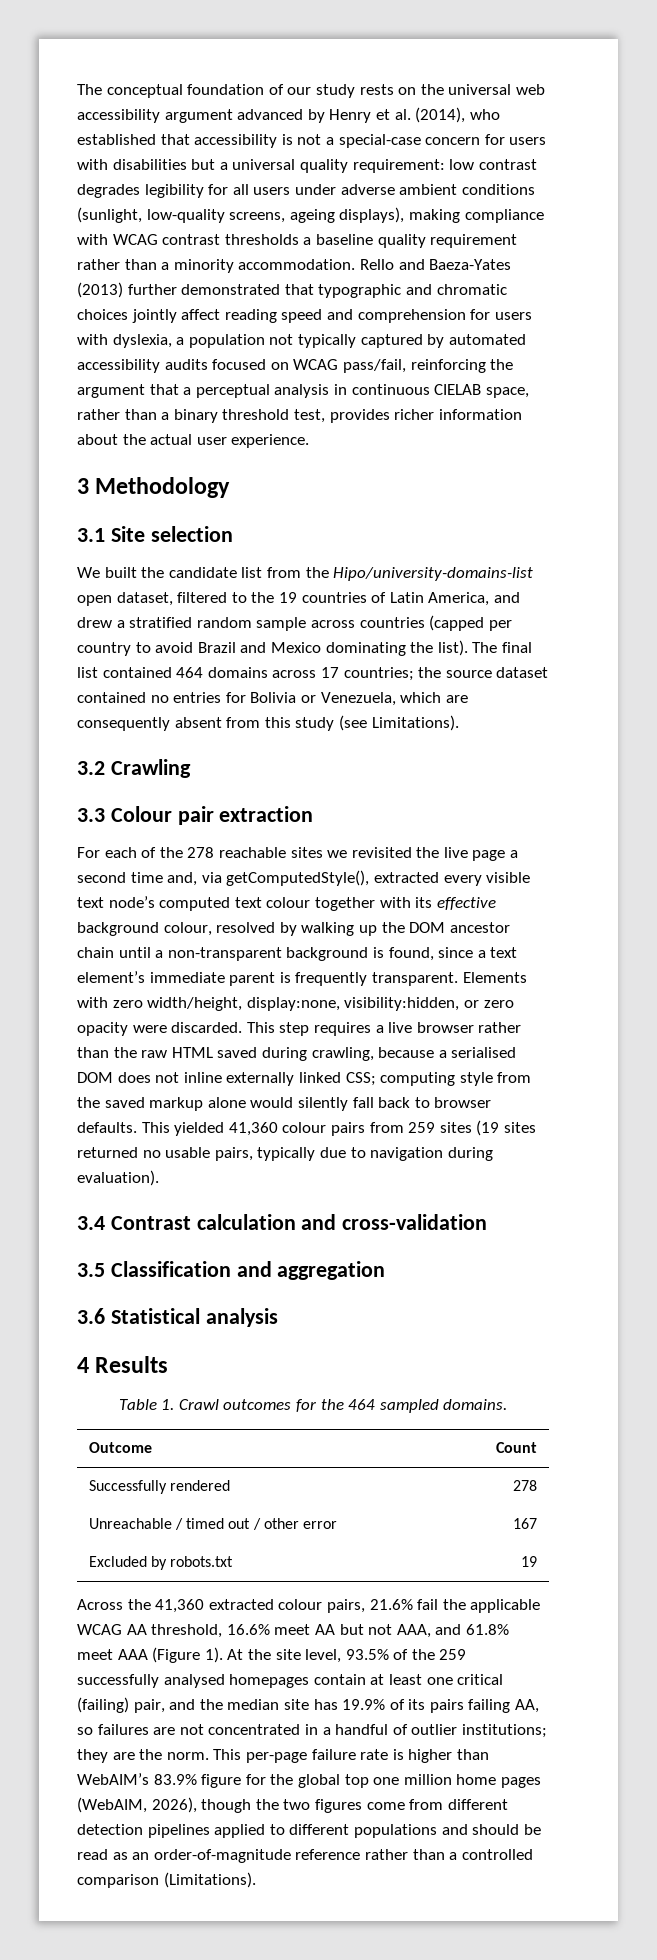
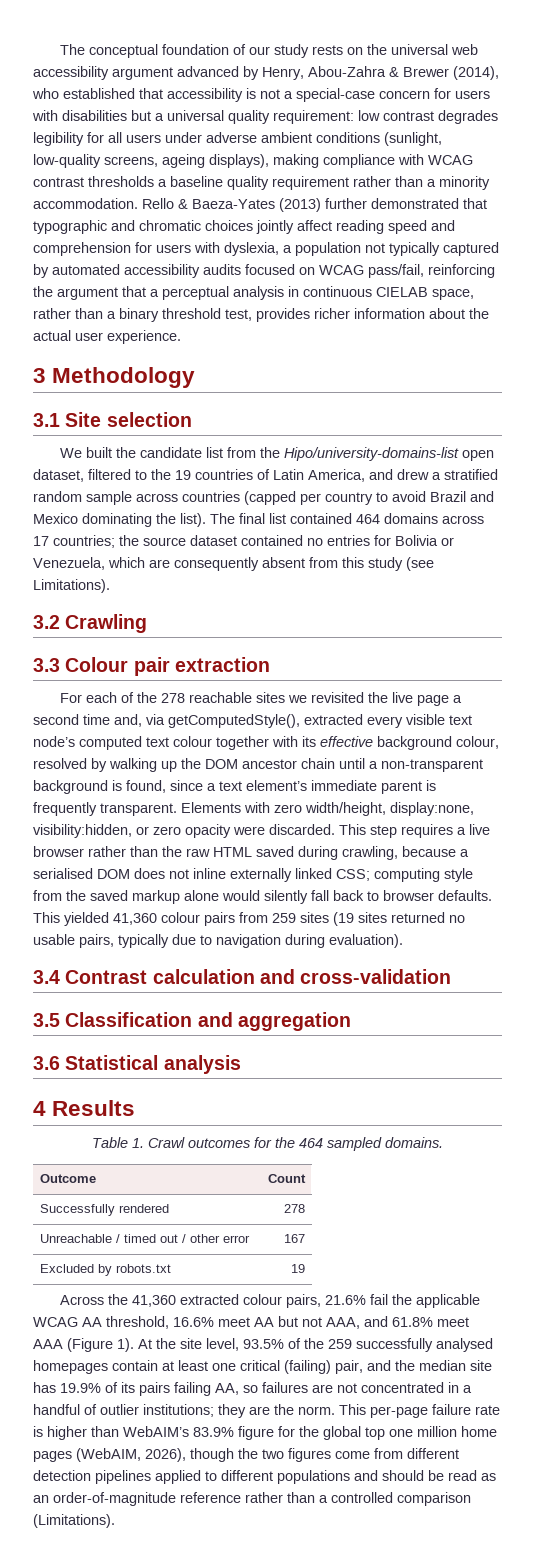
[329,109,411,123] Henry et al. -> [262,66,449,80] Henry, Abou-Zahra & Brewer
[398,259,425,270] and -> [178,199,188,209] &

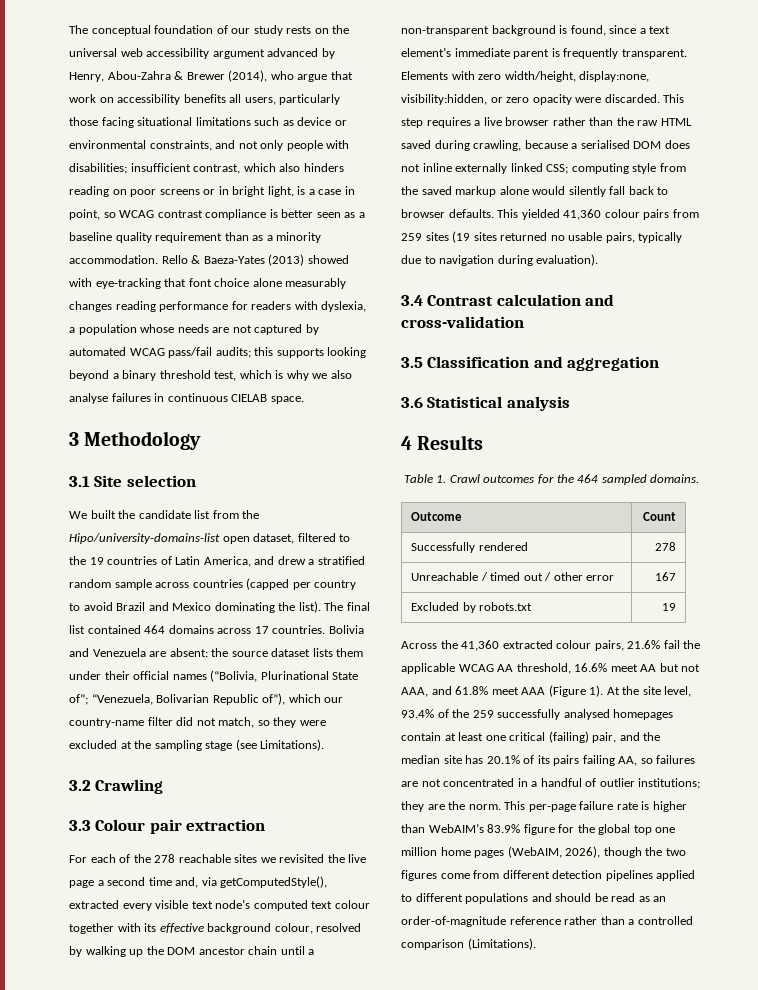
[63,88,490,102] [32,110,498,124] [33,132,442,146] [33,154,473,168] [33,176,154,187] established that accessibility is not a special-case concern for users with disabilities but a universal quality requirement: low contrast degrades legibility for all users under adverse ambient conditions (sunlight, low-quality screens, ageing displays), making compliance with WCAG contrast thresholds -> [297,71,353,82] [69,94,341,105] [69,117,347,128] [69,140,350,151] [69,163,344,174] [69,186,355,197] [69,209,356,220] argue that work on accessibility benefits all users, particularly those facing situational limitations such as device or environmental constraints, and not only people with disabilities; insufficient contrast, which also hinders reading on poor screens or in bright light, is a case in point, so WCAG contrast compliance is better seen as
[353,176,423,187] rather than -> [224,232,264,241] than as
[325,198,487,209] [33,220,455,234] [33,242,499,256] [33,264,495,278] [33,286,474,300] [33,308,489,322] [33,330,181,344] further demonstrated that typographic and chromatic choices jointly affect reading speed and comprehension for users with dyslexia, a population not typically captured by automated accessibility audits focused on WCAG pass/fail, reinforcing the argument that a perceptual analysis in continuous CIELAB space, rather than a binary threshold test, provides richer information about the actual user experience. -> [307,255,349,264] [69,278,347,289] [69,301,367,312] [69,324,319,335] [69,347,367,358] [69,370,352,381] [69,393,304,404] showed with eye-tracking that font choice alone measurably changes reading performance for readers with dyslexia, a population whose needs are not captured by automated WCAG pass/fail audits; this supports looking beyond a binary threshold test, which is why we also analyse failures in continuous CIELAB space.
[53,535,454,548] [33,557,403,571] countries; the source dataset contained no entries for Bolivia or Venezuela, which are consequently absent from this study -> [272,625,364,634] [69,648,364,657] [69,670,359,682] [69,693,344,705] [69,717,326,728] [69,740,233,751] countries. Bolivia and Venezuela are absent: the source dataset lists them under their official names (“Bolivia, Plurinational State of”; “Venezuela, Bolivarian Republic of”), which our country-name filter did not match, so they were excluded at the sampling stage
[243,1339,284,1349] 93.5% -> [401,709,434,718] 93.4%
[60,1383,101,1393] 19.9% -> [486,755,520,764] 20.1%

